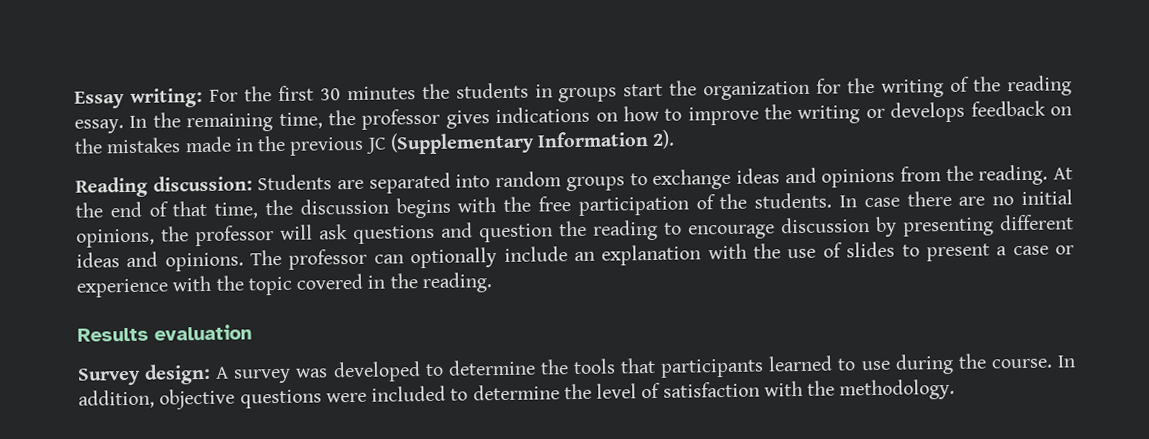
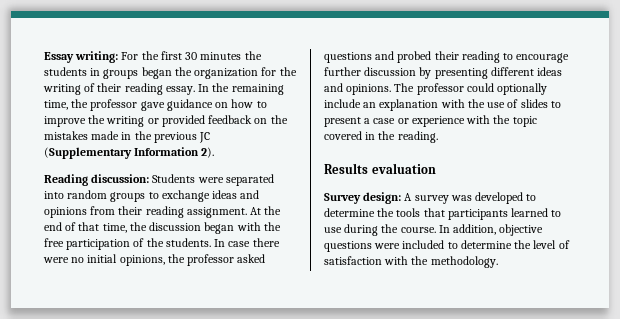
[623,83,664,97] start -> [141,67,172,79] began
[973,76,1002,92] the -> [97,83,122,92] their
[445,106,591,129] gives indications -> [140,99,213,111] gave guidance
[890,101,966,123] develops -> [161,115,205,127] provided
[337,179,365,190] are -> [197,177,224,183] were
[945,164,1049,186] the reading. -> [118,206,247,218] their reading assignment.
[395,197,451,219] begins -> [204,222,235,234] began
[958,196,986,206] are -> [43,257,69,263] were
[280,220,587,244] will ask questions and question the -> [237,254,266,263] [324,51,459,63] asked questions and probed their
(775, 232) none -> [324,67,361,76] further
[373,254,404,264] can -> [466,83,494,92] could

